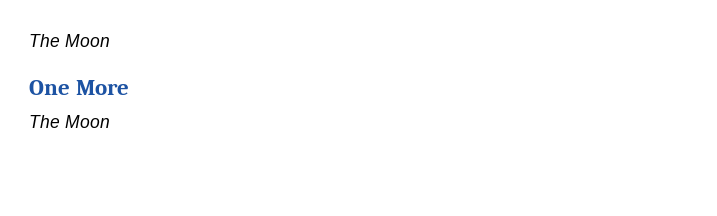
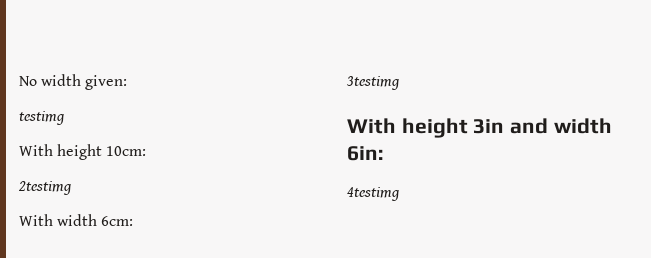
[29,34,110,47] [29,80,130,95] [29,115,110,128] The Moon // One More // The Moon -> [19,74,128,90] [19,111,65,125] [19,144,147,160] [18,181,72,195] [19,214,134,226] [346,76,400,90] [347,118,612,138] [347,146,383,161] [347,187,400,201] No width given: // testimg // With height 10cm: // 2testimg // With width 6cm: // 3testimg // With height 3in and width 6in: // 4testimg

